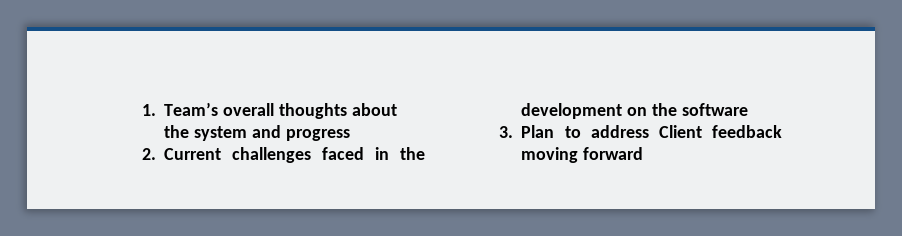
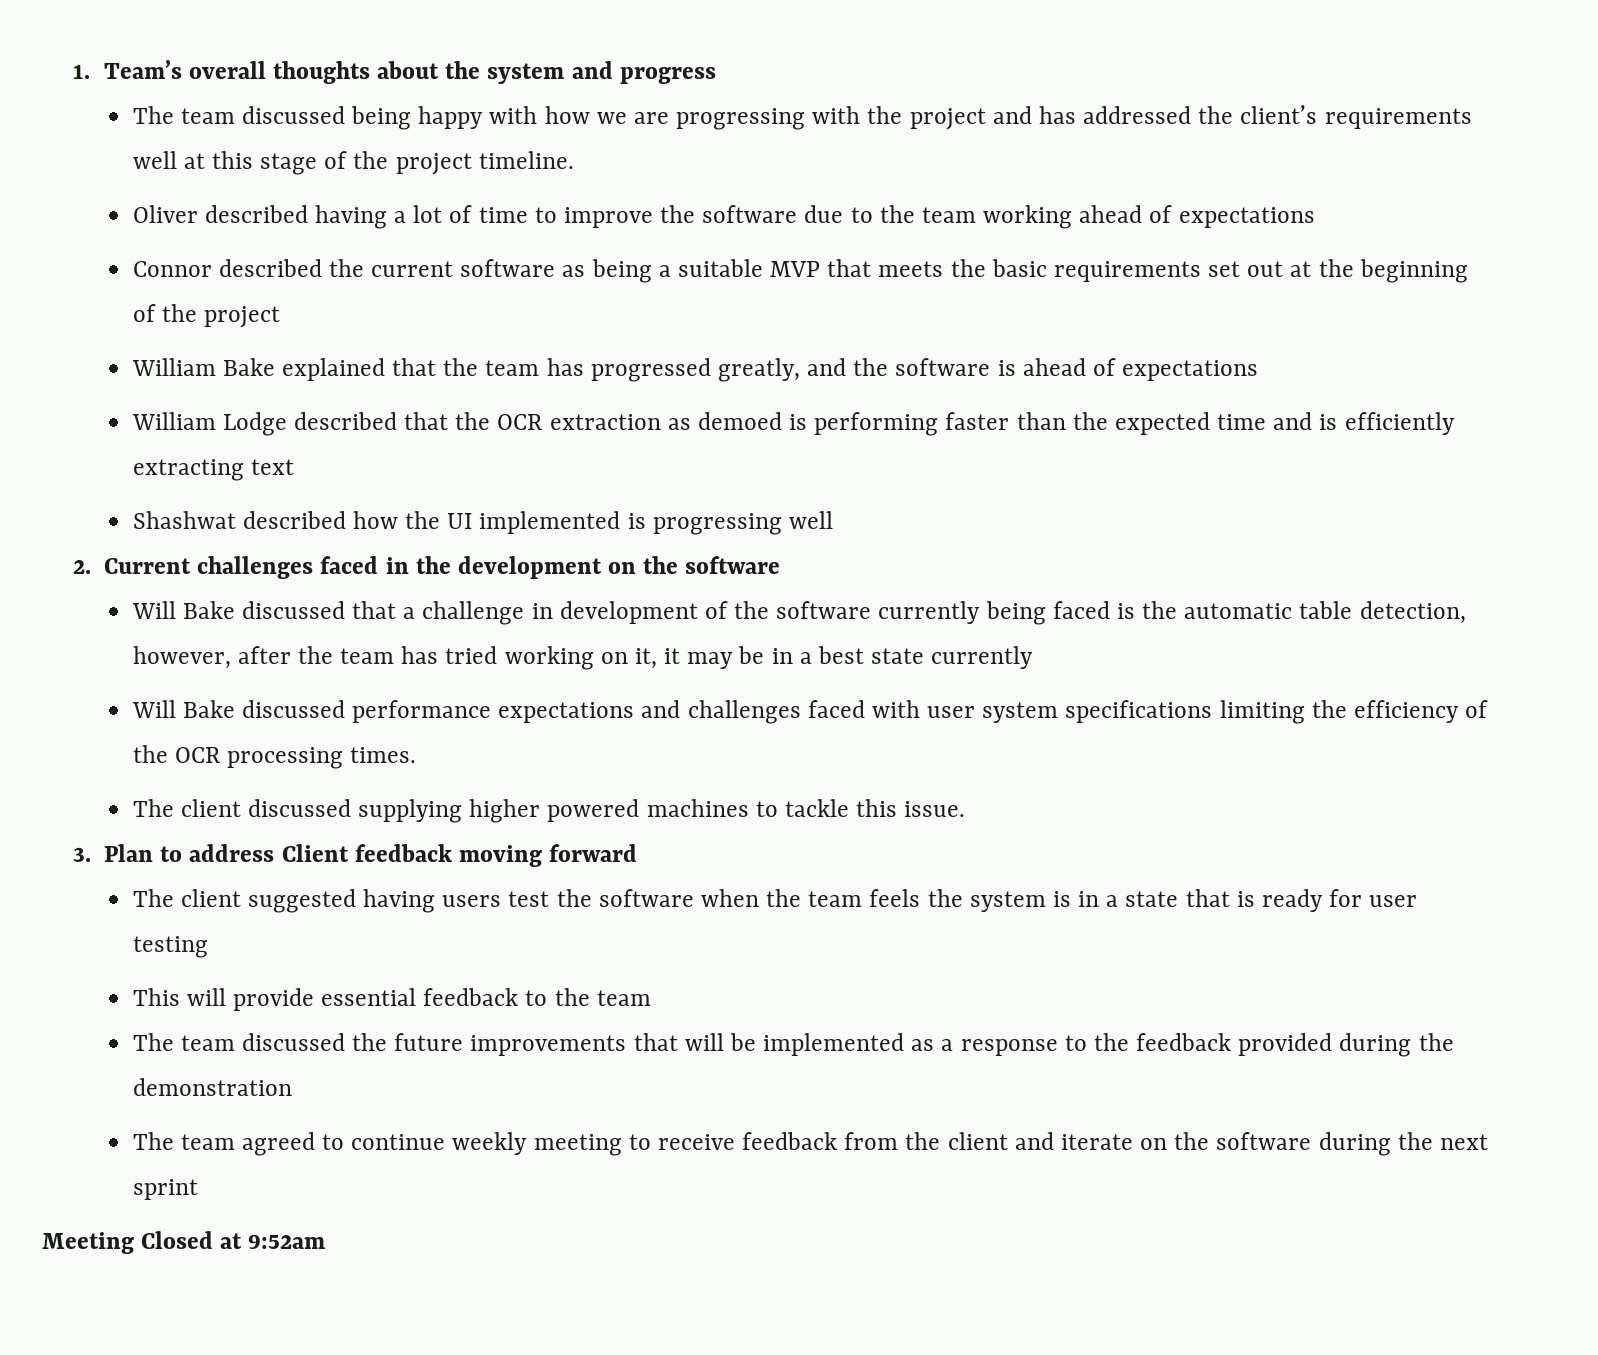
(350, 135) none -> [132,105,1472,130] [132,151,574,175] [132,205,1315,229] [132,259,1468,283] [132,304,281,328] [131,358,1259,382] [131,412,1455,436] [132,459,294,481] [132,511,833,535] // The team discussed being happy with how we are progressing with the project and has addressed the client’s requirements well at this stage of the project timeline. // Oliver described having a lot of time to improve the software due to the team working ahead of expectations // Connor described the current software as being a suitable MVP that meets the basic requirements set out at the beginning of the project // William Bake explained that the team has progressed greatly, and the software is ahead of expectations // William Lodge described that the OCR extraction as demoed is performing faster than the expected time and is efficiently extracting text // Shashwat described how the UI implemented is progressing well
(748, 109) none -> [131,601,1466,625] [132,646,1034,670] [131,700,1489,724] [132,745,417,769] [132,799,966,823] // Will Bake discussed that a challenge in development of the software currently being faced is the automatic table detection, however, after the team has tried working on it, it may be in a best state currently // Will Bake discussed performance expectations and challenges faced with user system specifications limiting the efficiency of the OCR processing times. // The client discussed supplying higher powered machines to tackle this issue.
(644, 153) none -> [132,889,1418,913] [132,936,208,958] [132,988,651,1011] [132,1033,1454,1057] [132,1078,292,1096] [132,1132,1488,1156] [132,1179,198,1200] [42,1231,326,1254] // The client suggested having users test the software when the team feels the system is in a state that is ready for user testing // This will provide essential feedback to the team // The team discussed the future improvements that will be implemented as a response to the feedback provided during the demonstration // The team agreed to continue weekly meeting to receive feedback from the client and iterate on the software during the next sprint // Meeting Closed at 9:52am

